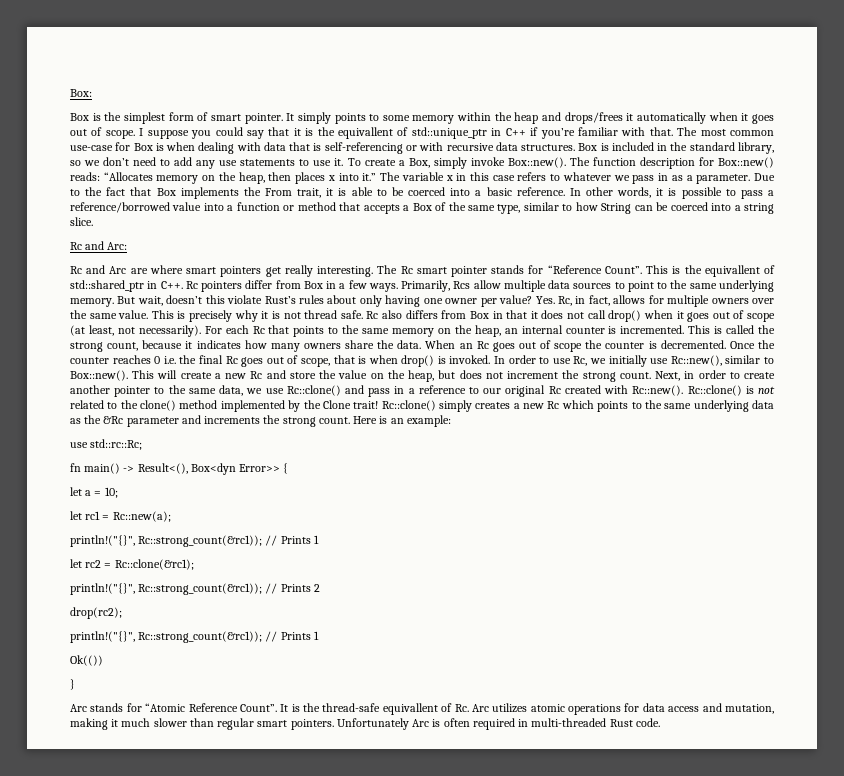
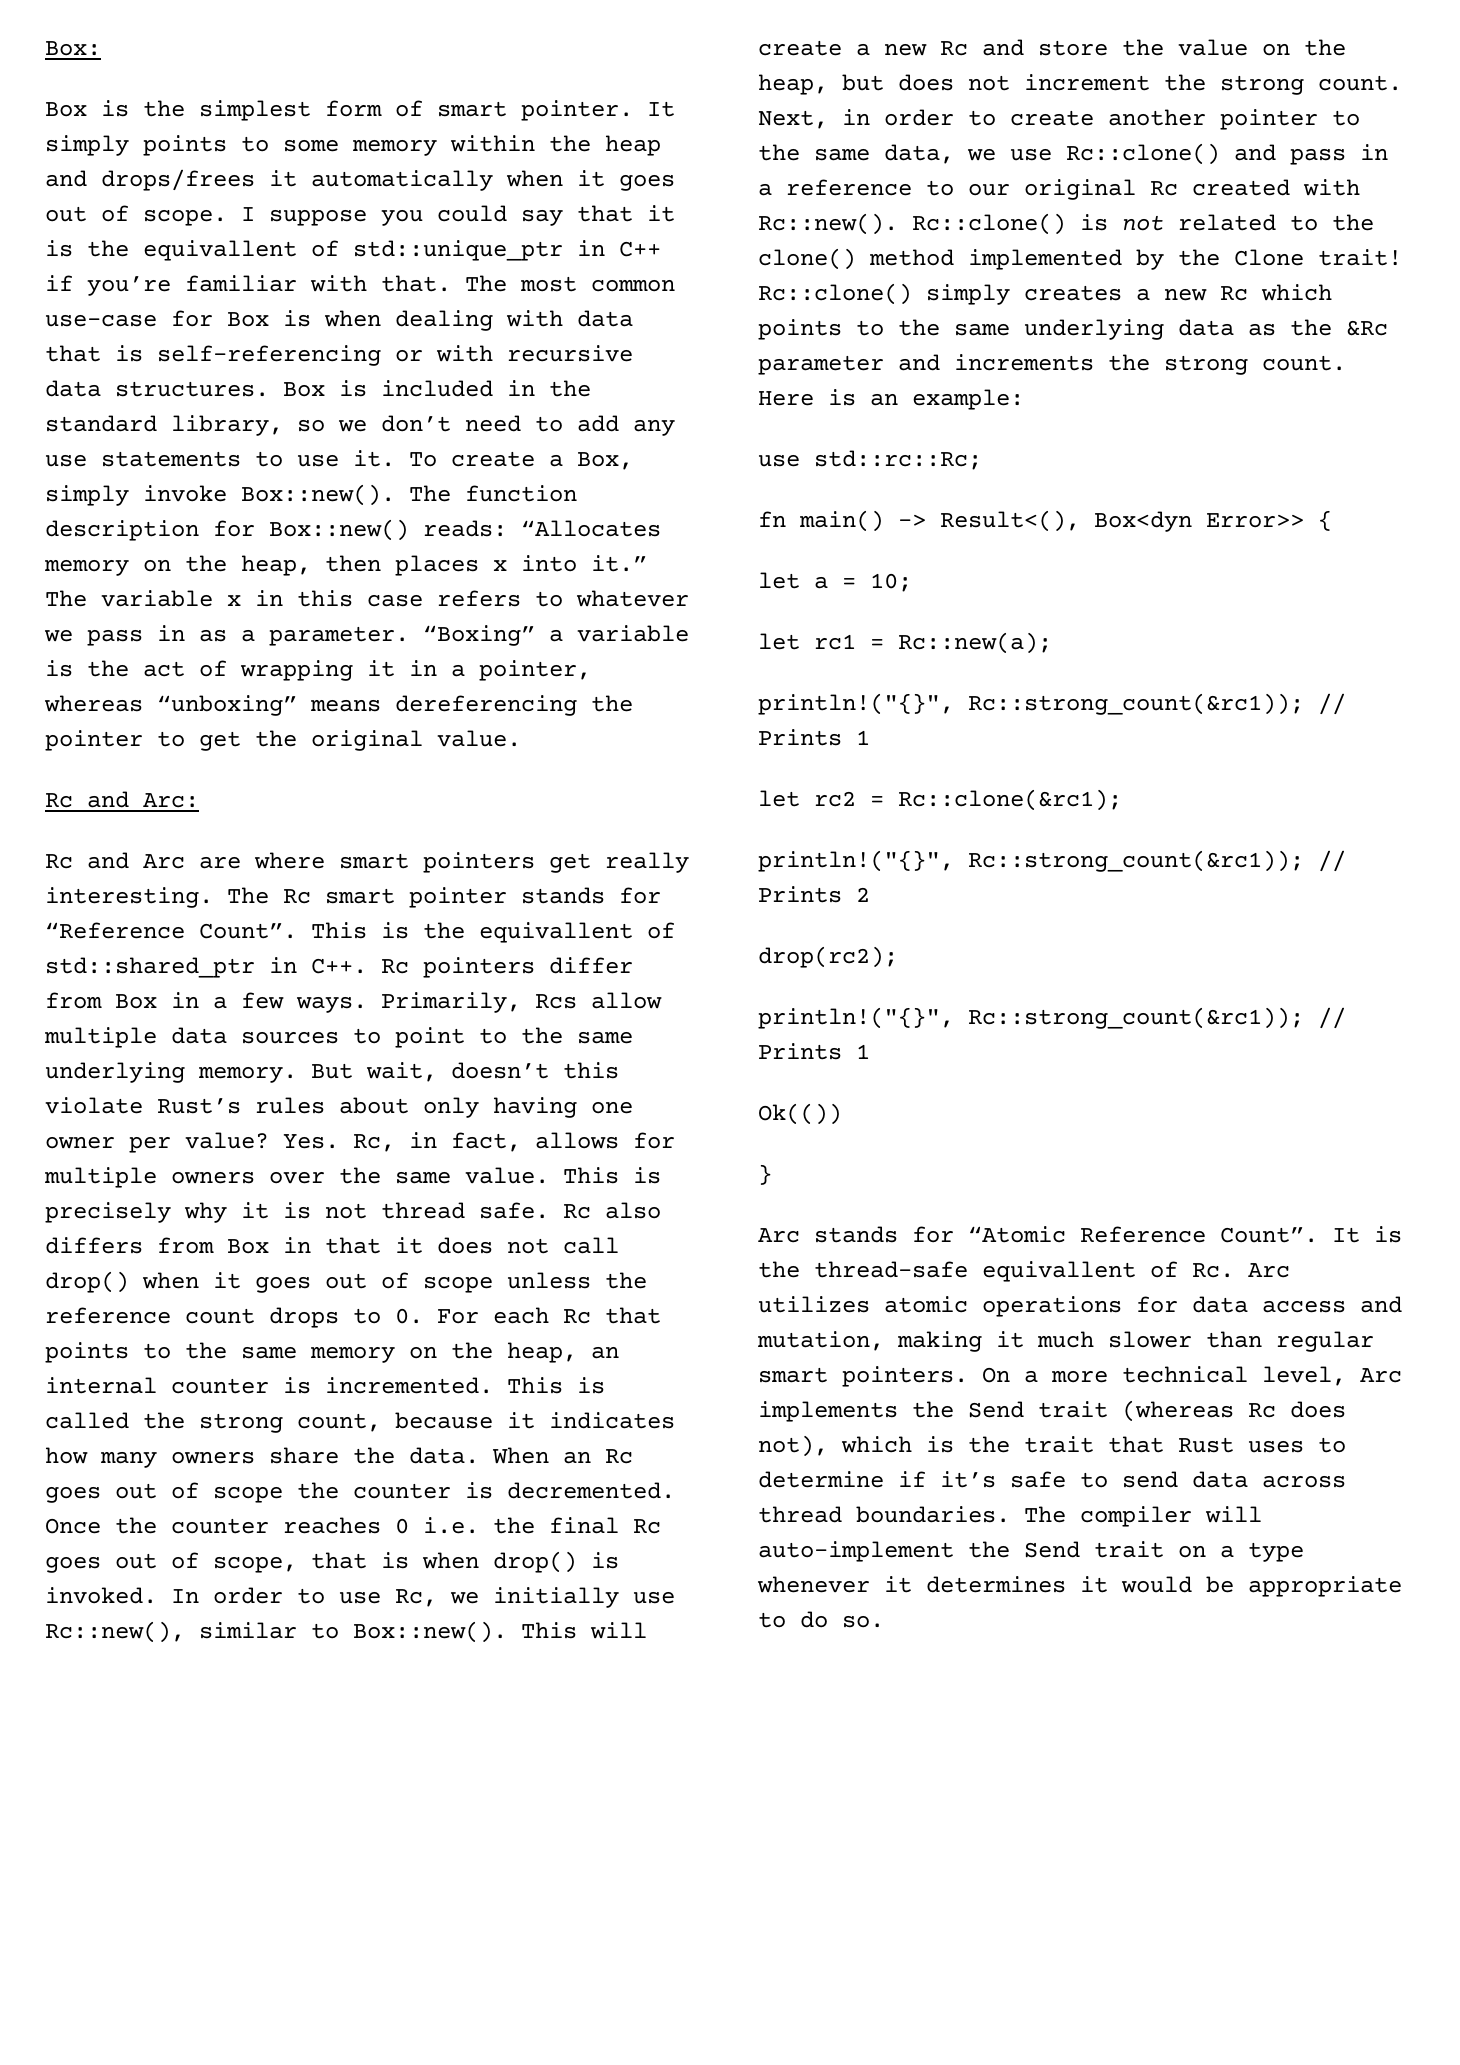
[754,173,776,181] [70,187,775,199] [70,202,775,214] [70,217,93,226] Due to the fact that Box implements the From trait, it is able to be coerced into a basic reference. In other words, it is possible to pass a reference/borrowed value into a function or method that accepts a Box of the same type, similar to how String can be coerced into a string slice. -> [423,625,689,646] [45,660,591,681] [44,695,633,716] [45,730,521,751] “Boxing” a variable is the act of wrapping it in a pointer, whereas “unboxing” means dereferencing the pointer to get the original value.
[70,325,201,337] (at least, not necessarily). -> [507,1272,647,1289] [45,1307,423,1328] unless the reference count drops to 0.
[336,718,660,730] Unfortunately Arc is often required in multi-threaded Rust code. -> [982,1366,1402,1386] [758,1400,1346,1422] [758,1435,1346,1457] [758,1471,1346,1488] [758,1506,1262,1527] [758,1541,1304,1562] [757,1576,1402,1597] [758,1611,884,1628] On a more technical level, Arc implements the Send trait (whereas Rc does not), which is the trait that Rust uses to determine if it’s safe to send data across thread boundaries. The compiler will auto-implement the Send trait on a type whenever it determines it would be appropriate to do so.

